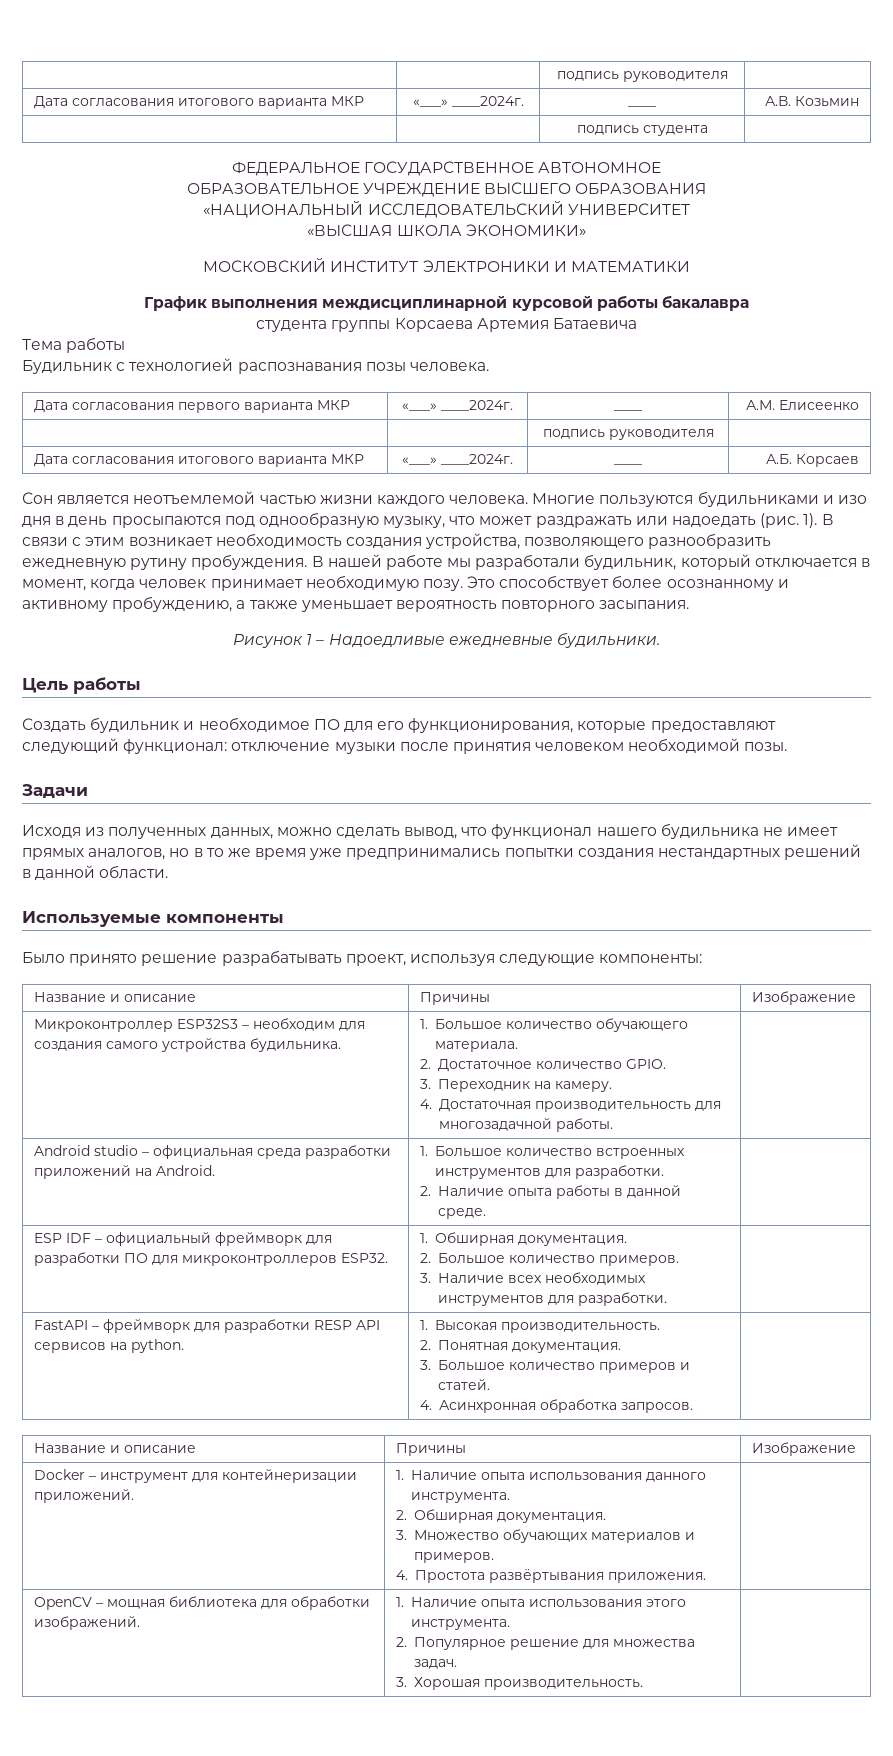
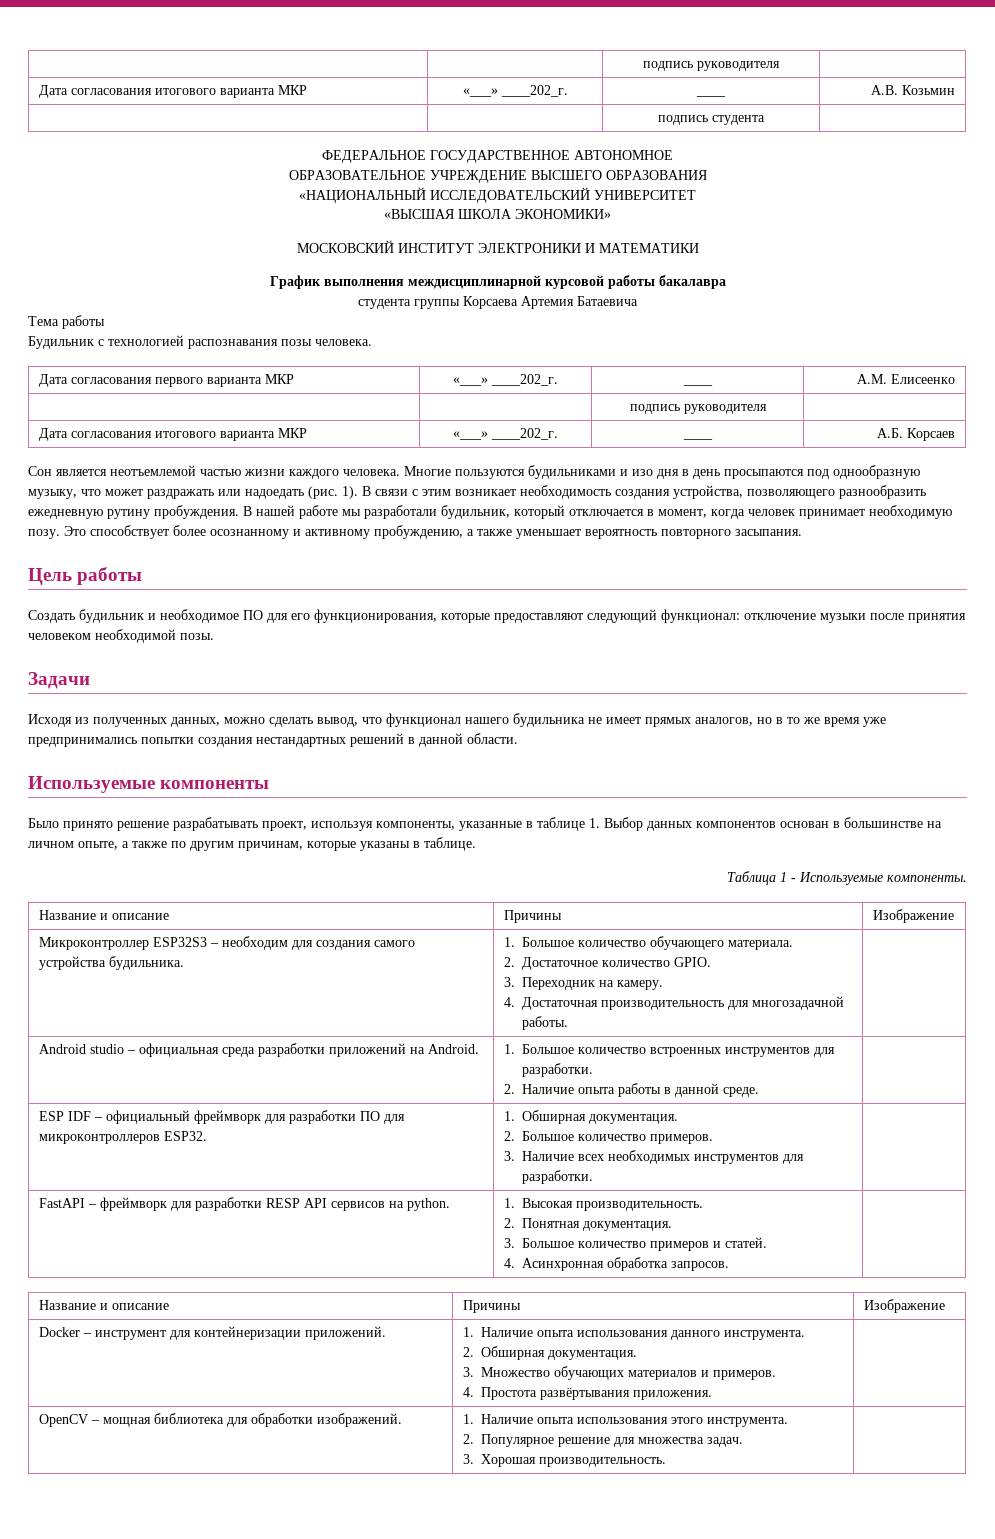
[556,71,728,82] [34,96,365,109] [412,96,524,107] | | подпись руководителя | // Дата согласования итогового варианта МКР | «___» ____2024г. -> [643,61,780,71] [38,85,307,98] [462,85,568,97] | | подпись руководителя | // Дата согласования итогового варианта МКР | «___» ____202_г.
[441,400,513,411] ____2024г. -> [491,374,558,386] ____202_г.
[441,454,513,465] ____2024г. -> [491,428,558,440] ____202_г.
[233,632,660,648] // Рисунок 1 – Надоедливые ежедневные будильники. -> (802, 532) none
[499,954,703,966] следующие компоненты: -> [376,817,942,831] [28,837,476,851] [727,871,967,885] компоненты, указанные в таблице 1. Выбор данных компонентов основан в большинстве на личном опыте, а также по другим причинам, которые указаны в таблице. // Таблица 1 - Используемые компоненты.

